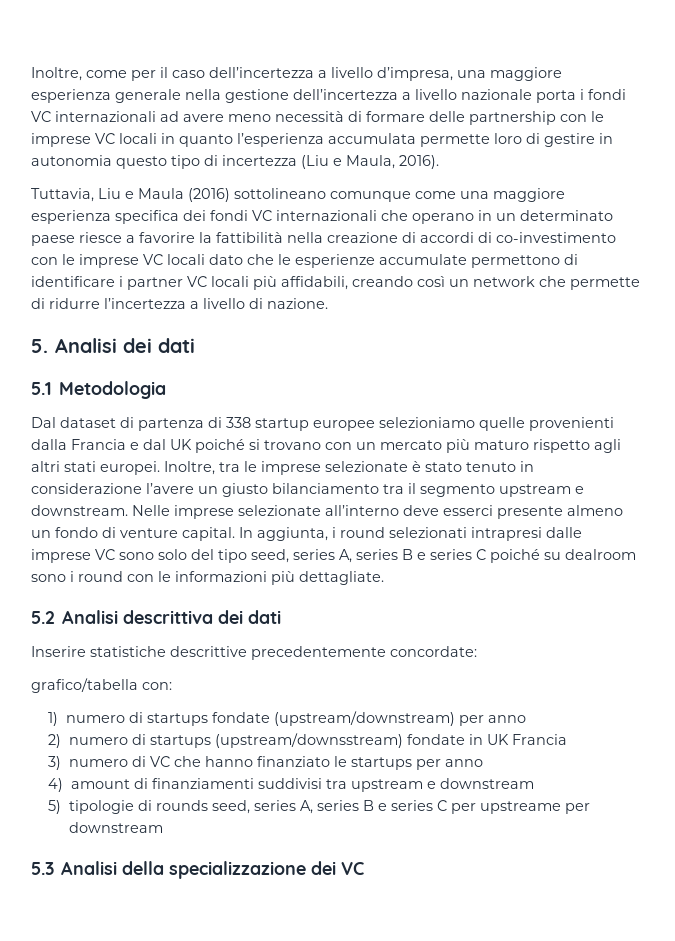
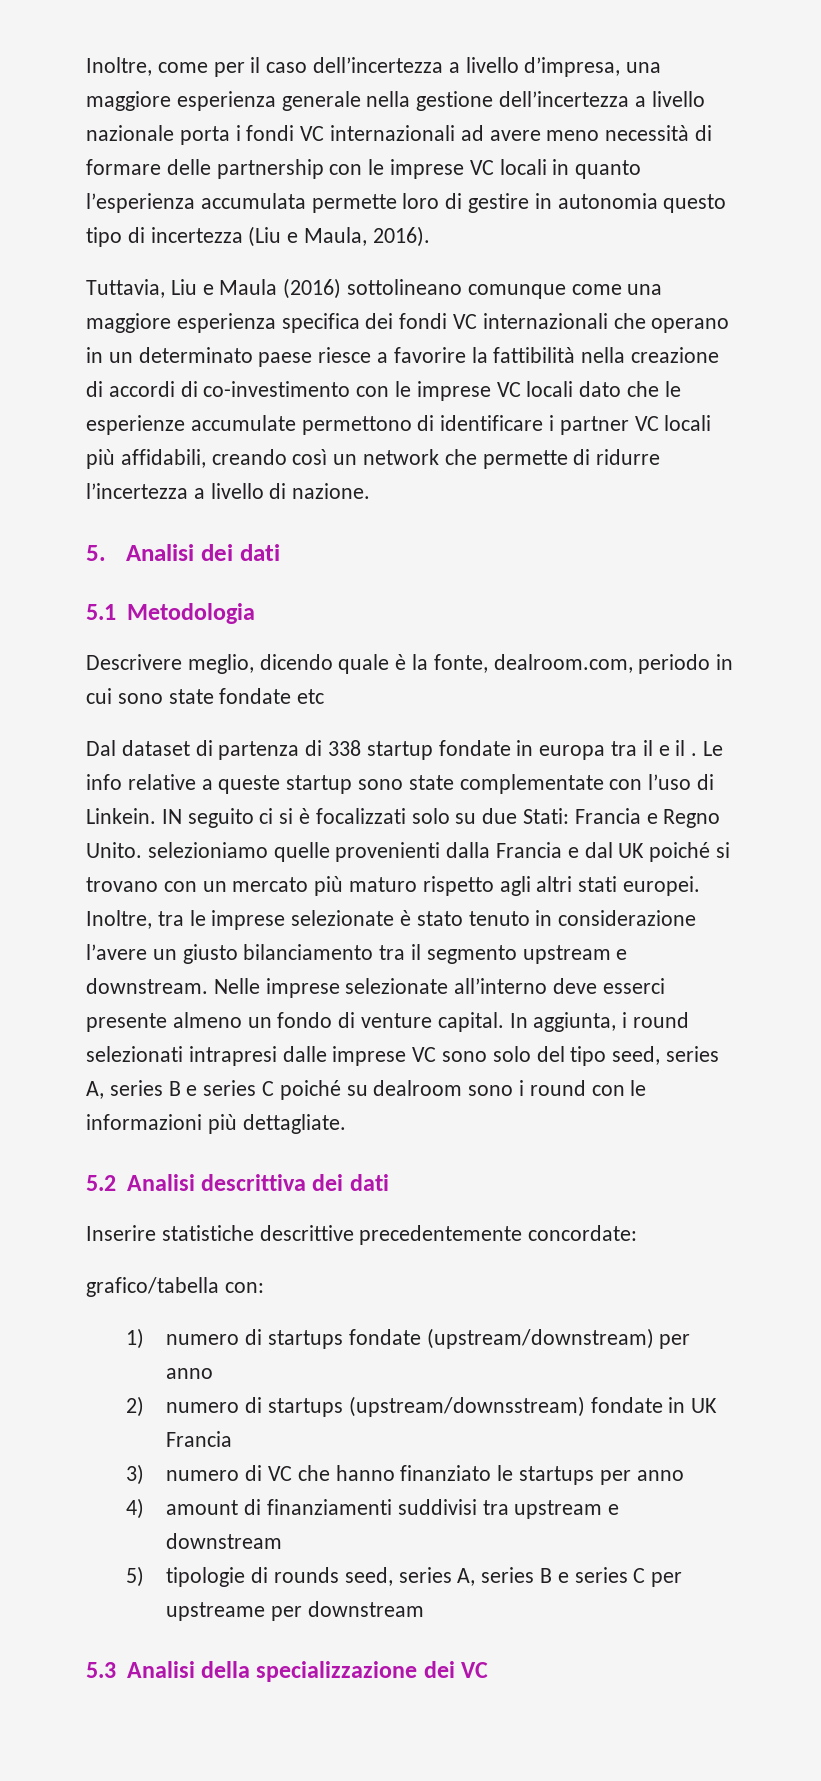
(167, 390) none -> [86,654,734,674] [86,688,325,704] // Descrivere meglio, dicendo quale è la fonte, dealroom.com, periodo in cui sono state fondate etc
[313,420,375,431] europee -> [438,740,724,760] [86,774,715,794] [86,808,721,828] [86,842,142,858] fondate in europa tra il e il . Le info relative a queste startup sono state complementate con l’uso di Linkein. IN seguito ci si è focalizzati solo su due Stati: Francia e Regno Unito.

